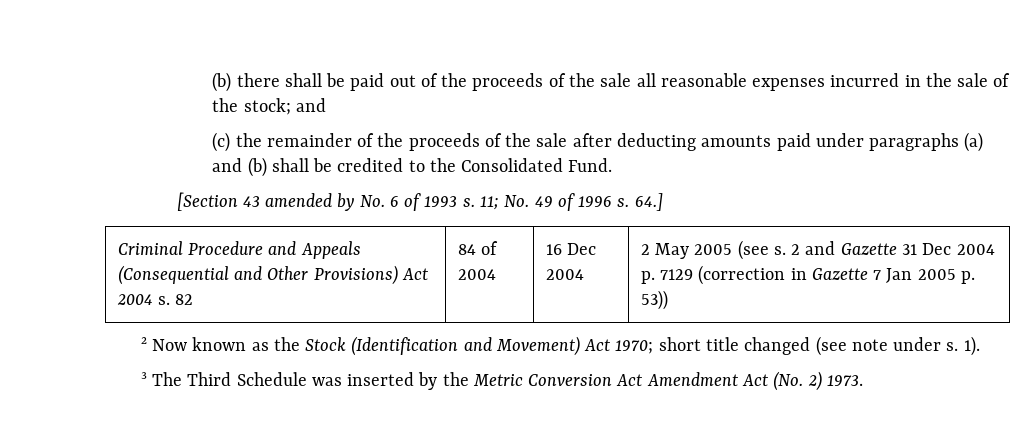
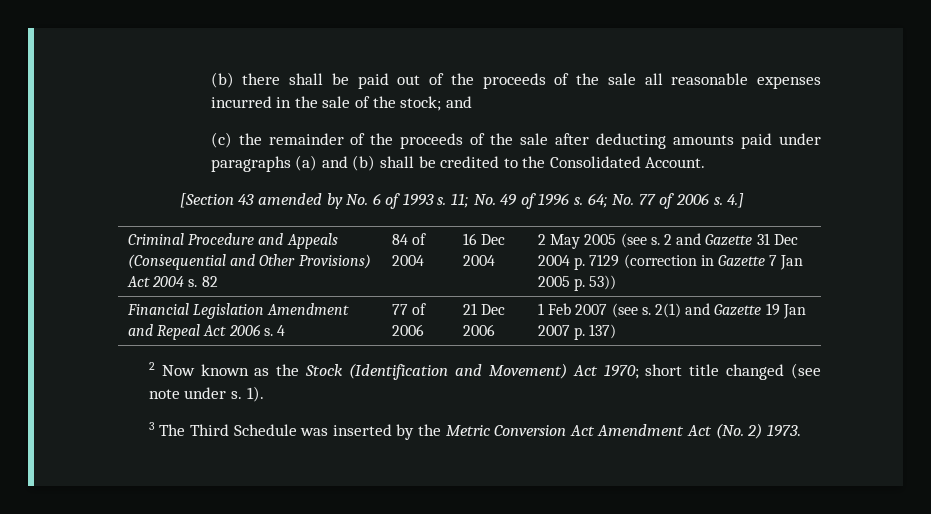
[568,158,613,172] Fund. -> [645,157,706,168] Account.
[634,193,663,211] 64.] -> [587,193,745,209] 64; No. 77 of 2006 s. 4.]
(668, 300) none -> [127,303,350,319] [128,324,285,340] [392,303,427,315] [392,324,425,336] [463,303,506,315] [463,324,496,336] [538,303,806,319] [538,324,617,340] // Financial Legislation Amendment and Repeal Act 2006 s. 4 | 77 of 2006 | 21 Dec 2006 | 1 Feb 2007 (see s. 2(1) and Gazette 19 Jan 2007 p. 137)

